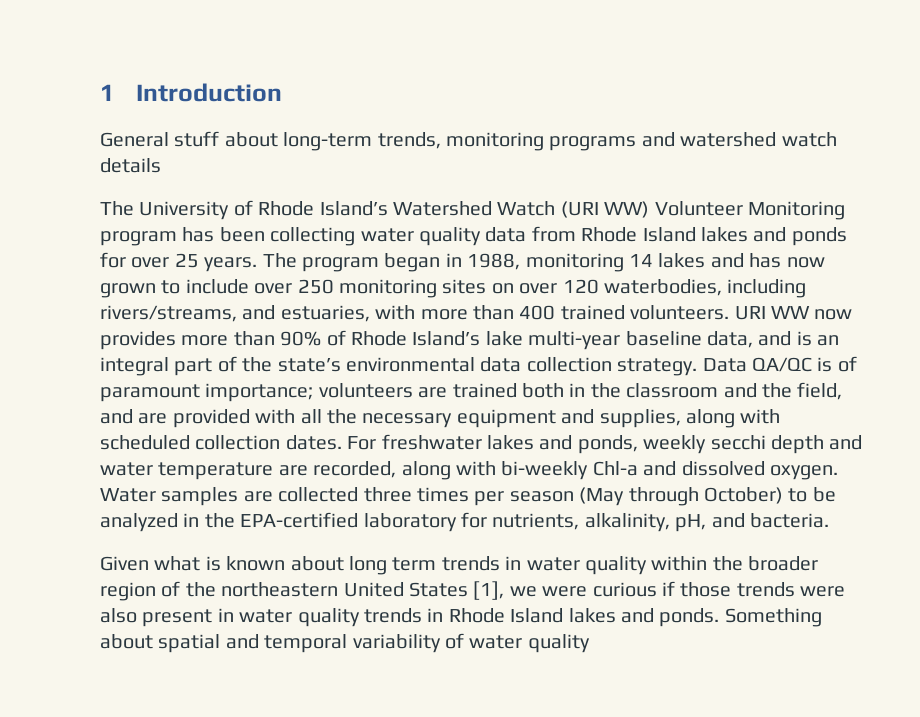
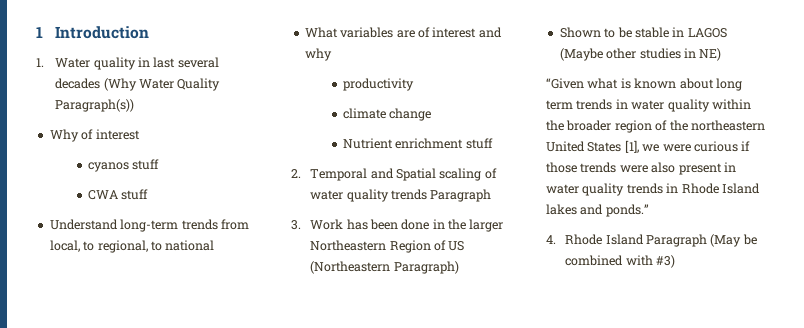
[100,131,837,151] [100,158,161,173] [100,200,845,220] [100,226,847,246] [100,252,825,272] [100,279,807,298] [100,305,853,322] [100,330,840,350] [100,356,857,376] [100,382,843,402] [100,409,781,428] [100,434,863,454] [100,461,838,480] [100,487,836,506] [100,512,829,532] [100,556,149,571] General stuff about long-term trends, monitoring programs and watershed watch details // The University of Rhode Island’s Watershed Watch (URI WW) Volunteer Monitoring program has been collecting water quality data from Rhode Island lakes and ponds for over 25 years. The program began in 1988, monitoring 14 lakes and has now grown to include over 250 monitoring sites on over 120 waterbodies, including rivers/streams, and estuaries, with more than 400 trained volunteers. URI WW now provides more than 90% of Rhode Island’s lake multi-year baseline data, and is an integral part of the state’s environmental data collection strategy. Data QA/QC is of paramount importance; volunteers are trained both in the classroom and the field, and are provided with all the necessary equipment and supplies, along with scheduled collection dates. For freshwater lakes and ponds, weekly secchi depth and water temperature are recorded, along with bi-weekly Chl-a and dissolved oxygen. Water samples are collected three times per season (May through October) to be analyzed in the EPA-certified laboratory for nutrients, alkalinity, pH, and bacteria. // Given -> [36,57,219,70] [55,78,221,91] [55,99,135,112] [49,129,140,142] [88,159,160,172] [88,189,149,200] [49,219,249,232] [49,240,215,253] [304,27,502,38] [304,48,332,61] [343,78,415,91] [343,108,432,121] [343,138,493,149] [291,168,497,181] [310,189,492,202] [291,219,504,232] [310,240,465,253] [310,261,459,274] [559,27,727,38] [559,48,722,61] [546,78,584,89] 1. Water quality in last several decades (Why Water Quality Paragraph(s)) // Why of interest // cyanos stuff // CWA stuff // Understand long-term trends from local, to regional, to national // What variables are of interest and why // productivity // climate change // Nutrient enrichment stuff // 2. Temporal and Spatial scaling of water quality trends Paragraph // 3. Work has been done in the larger Northeastern Region of US (Northeastern Paragraph) // Shown to be stable in LAGOS (Maybe other studies in NE) // “Given
[659,608,822,627] [100,633,590,653] ponds. Something about spatial and temporal variability of water quality -> [605,204,649,217] [546,234,757,247] [565,255,675,268] ponds.” // 4. Rhode Island Paragraph (May be combined with #3)

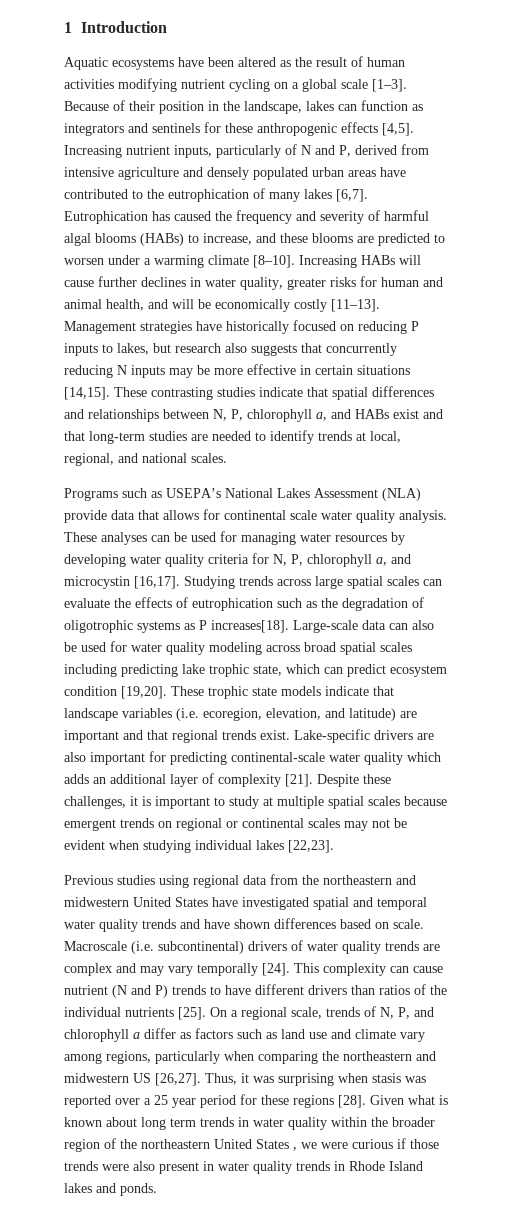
[36,57,219,70] [55,78,221,91] [55,99,135,112] [49,129,140,142] [88,159,160,172] [88,189,149,200] [49,219,249,232] [49,240,215,253] [304,27,502,38] [304,48,332,61] [343,78,415,91] [343,108,432,121] [343,138,493,149] [291,168,497,181] [310,189,492,202] [291,219,504,232] [310,240,465,253] [310,261,459,274] [559,27,727,38] [559,48,722,61] [546,78,584,89] 1. Water quality in last several decades (Why Water Quality Paragraph(s)) // Why of interest // cyanos stuff // CWA stuff // Understand long-term trends from local, to regional, to national // What variables are of interest and why // productivity // climate change // Nutrient enrichment stuff // 2. Temporal and Spatial scaling of water quality trends Paragraph // 3. Work has been done in the larger Northeastern Region of US (Northeastern Paragraph) // Shown to be stable in LAGOS (Maybe other studies in NE) // “Given -> [64,56,405,70] [64,78,407,92] [64,100,423,114] [64,122,414,136] [64,144,429,158] [64,167,406,180] [64,188,368,202] [64,210,429,224] [64,233,445,246] [64,255,421,268] [64,276,443,290] [64,299,380,312] [64,320,419,334] [64,343,397,356] [64,364,410,378] [64,386,434,400] [64,409,443,422] [64,430,401,444] [64,453,227,466] [64,488,421,501] [64,509,447,523] [64,531,405,545] [64,553,411,567] [64,576,442,589] [64,597,424,611] [64,620,434,633] [64,641,412,655] [64,664,447,677] [64,686,394,699] [64,708,417,721] [64,729,434,743] [64,751,441,765] [64,773,391,787] [64,796,447,809] [64,818,407,831] [64,840,334,853] [64,874,416,888] [64,897,427,910] [64,918,424,932] [64,940,440,954] [64,963,443,976] [64,984,447,998] [64,1006,434,1020] [64,1028,425,1042] [64,1051,436,1064] [64,1073,426,1086] [64,1094,404,1108] Aquatic ecosystems have been altered as the result of human activities modifying nutrient cycling on a global scale [1–3]. Because of their position in the landscape, lakes can function as integrators and sentinels for these anthropogenic effects [4,5]. Increasing nutrient inputs, particularly of N and P, derived from intensive agriculture and densely populated urban areas have contributed to the eutrophication of many lakes [6,7]. Eutrophication has caused the frequency and severity of harmful algal blooms (HABs) to increase, and these blooms are predicted to worsen under a warming climate [8–10]. Increasing HABs will cause further declines in water quality, greater risks for human and animal health, and will be economically costly [11–13]. Management strategies have historically focused on reducing P inputs to lakes, but research also suggests that concurrently reducing N inputs may be more effective in certain situations [14,15]. These contrasting studies indicate that spatial differences and relationships between N, P, chlorophyll a, and HABs exist and that long-term studies are needed to identify trends at local, regional, and national scales. // Programs such as USEPA’s National Lakes Assessment (NLA) provide data that allows for continental scale water quality analysis. These analyses can be used for managing water resources by developing water quality criteria for N, P, chlorophyll a, and microcystin [16,17]. Studying trends across large spatial scales can evaluate the effects of eutrophication such as the degradation of oligotrophic systems as P increases[18]. Large-scale data can also be used for water quality modeling across broad spatial scales including predicting lake trophic state, which can predict ecosystem condition [19,20]. These trophic state models indicate that landscape variables (i.e. ecoregion, elevation, and latitude) are important and that regional trends exist. Lake-specific drivers are also important for predicting continental-scale water quality which adds an additional layer of complexity [21]. Despite these challenges, it is important to study at multiple spatial scales because emergent trends on regional or continental scales may not be evident when studying individual lakes [22,23]. // Previous studies using regional data from the northeastern and midwestern United States have investigated spatial and temporal water quality trends and have shown differences based on scale. Macroscale (i.e. subcontinental) drivers of water quality trends are complex and may vary temporally [24]. This complexity can cause nutrient (N and P) trends to have different drivers than ratios of the individual nutrients [25]. On a regional scale, trends of N, P, and chlorophyll a differ as factors such as land use and climate vary among regions, particularly when comparing the northeastern and midwestern US [26,27]. Thus, it was surprising when stasis was reported over a 25 year period for these regions [28]. Given
[624,140,639,153] [1], -> [293,1147,297,1151] ,
[605,204,649,217] [546,234,757,247] [565,255,675,268] ponds.” // 4. Rhode Island Paragraph (May be combined with #3) -> [120,1183,157,1196] ponds.

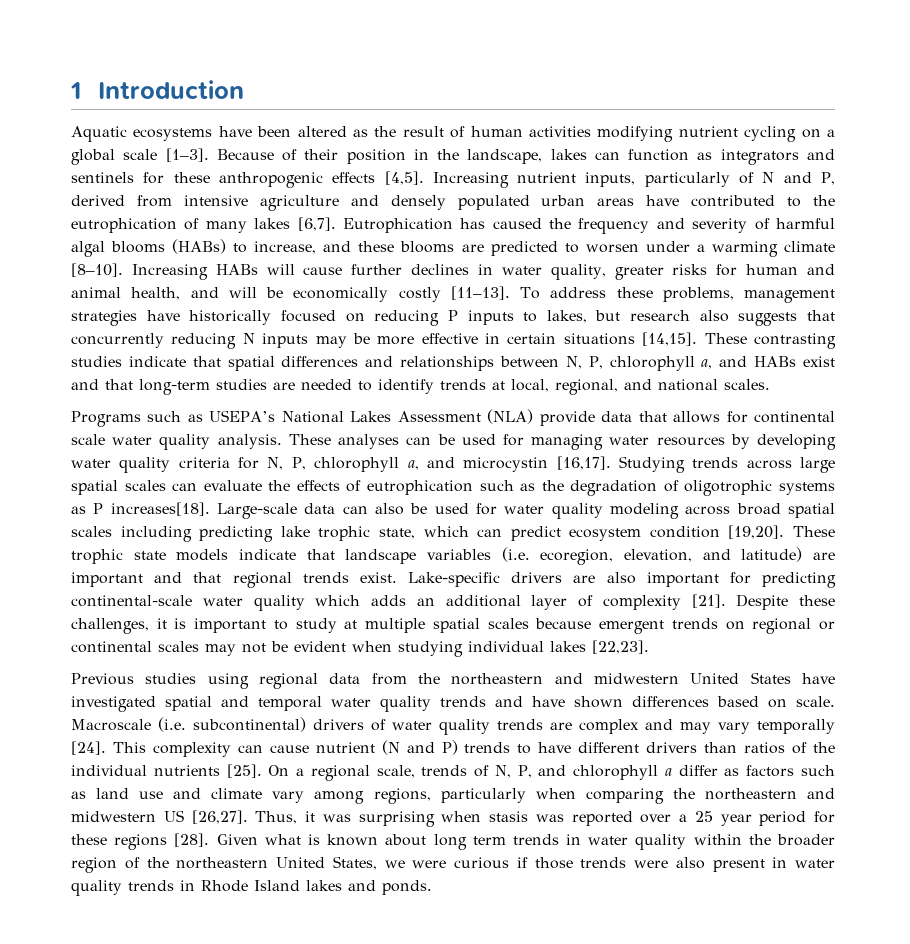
[64,321,136,334] Management -> [520,287,836,303] To address these problems, management
[256,1139,297,1151] States , -> [332,856,377,870] States,

